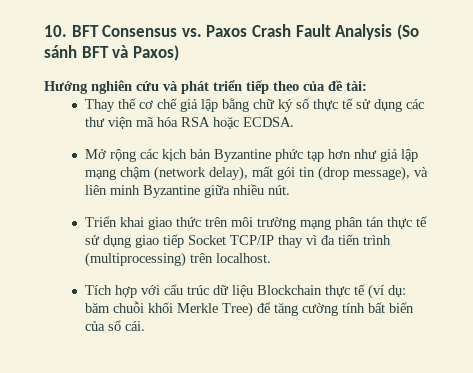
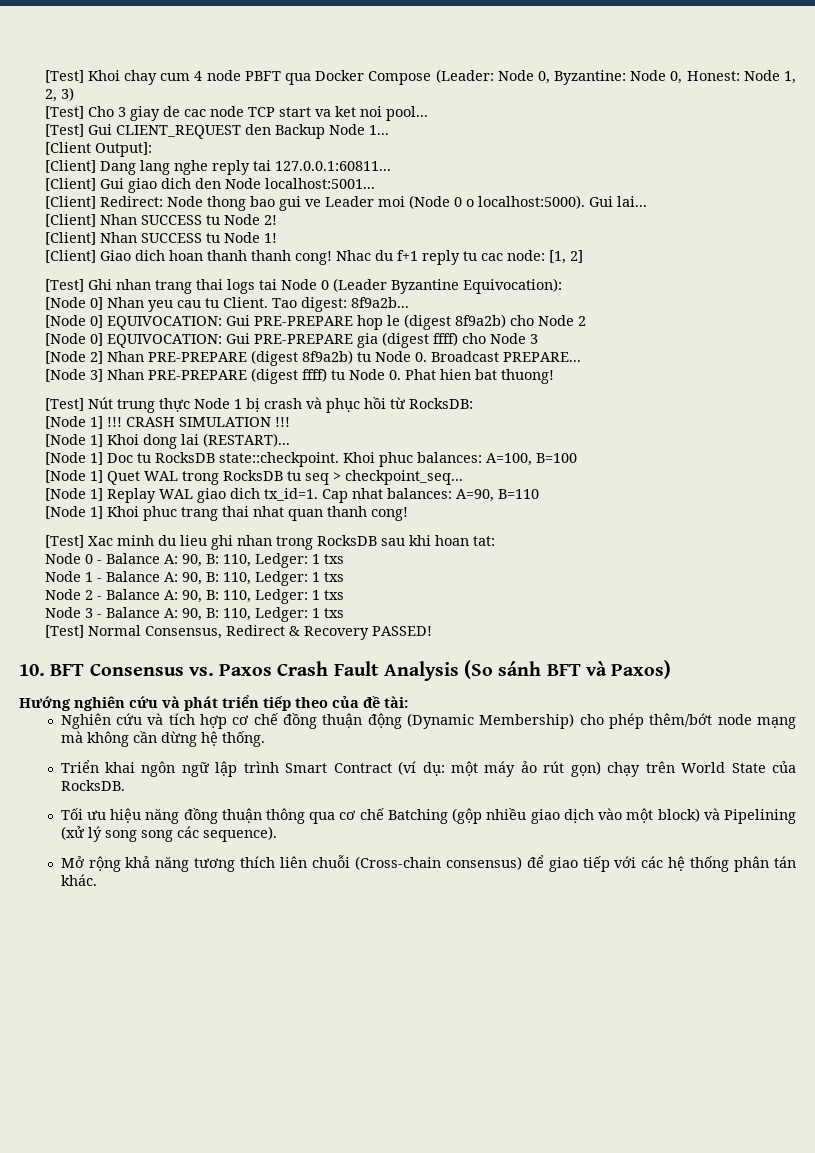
(44, 31) none -> [44,69,796,85] [44,87,74,102] [44,106,428,121] [44,124,389,139] [44,142,152,157] [44,160,391,175] [44,178,375,193] [44,195,647,211] [44,214,277,227] [44,232,277,245] [44,250,583,265] [44,278,562,294] [44,297,409,312] [44,314,586,330] [44,332,538,348] [44,350,581,366] [44,368,554,384] [44,397,473,413] [44,416,290,429] [44,433,290,449] [44,452,577,467] [44,470,463,485] [44,488,539,503] [44,506,408,521] [44,535,495,550] [44,553,344,568] [44,571,344,586] [44,589,344,604] [44,607,344,622] [44,625,432,640] [Test] Khoi chay cum 4 node PBFT qua Docker Compose (Leader: Node 0, Byzantine: Node 0, Honest: Node 1, 2, 3) // [Test] Cho 3 giay de cac node TCP start va ket noi pool... // [Test] Gui CLIENT_REQUEST den Backup Node 1... // [Client Output]: // [Client] Dang lang nghe reply tai 127.0.0.1:60811... // [Client] Gui giao dich den Node localhost:5001... // [Client] Redirect: Node thong bao gui ve Leader moi (Node 0 o localhost:5000). Gui lai... // [Client] Nhan SUCCESS tu Node 2! // [Client] Nhan SUCCESS tu Node 1! // [Client] Giao dich hoan thanh thanh cong! Nhac du f+1 reply tu cac node: [1, 2] // [Test] Ghi nhan trang thai logs tai Node 0 (Leader Byzantine Equivocation): // [Node 0] Nhan yeu cau tu Client. Tao digest: 8f9a2b... // [Node 0] EQUIVOCATION: Gui PRE-PREPARE hop le (digest 8f9a2b) cho Node 2 // [Node 0] EQUIVOCATION: Gui PRE-PREPARE gia (digest ffff) cho Node 3 // [Node 2] Nhan PRE-PREPARE (digest 8f9a2b) tu Node 0. Broadcast PREPARE... // [Node 3] Nhan PRE-PREPARE (digest ffff) tu Node 0. Phat hien bat thuong! // [Test] Nút trung thực Node 1 bị crash và phục hồi từ RocksDB: // [Node 1] !!! CRASH SIMULATION !!! // [Node 1] Khoi dong lai (RESTART)... // [Node 1] Doc tu RocksDB state::checkpoint. Khoi phuc balances: A=100, B=100 // [Node 1] Quet WAL trong RocksDB tu seq > checkpoint_seq... // [Node 1] Replay WAL giao dich tx_id=1. Cap nhat balances: A=90, B=110 // [Node 1] Khoi phuc trang thai nhat quan thanh cong! // [Test] Xac minh du lieu ghi nhan trong RocksDB sau khi hoan tat: // Node 0 - Balance A: 90, B: 110, Ledger: 1 txs // Node 1 - Balance A: 90, B: 110, Ledger: 1 txs // Node 2 - Balance A: 90, B: 110, Ledger: 1 txs // Node 3 - Balance A: 90, B: 110, Ledger: 1 txs // [Test] Normal Consensus, Redirect & Recovery PASSED! //
[84,98,424,112] [84,116,294,129] [84,149,418,162] [84,166,428,181] [84,184,290,198] [84,216,427,230] [84,234,391,248] [84,252,271,267] [84,284,406,299] [84,301,414,317] [84,320,145,331] Thay thế cơ chế giả lập bằng chữ ký số thực tế sử dụng các thư viện mã hóa RSA hoặc ECDSA. // Mở rộng các kịch bản Byzantine phức tạp hơn như giả lập mạng chậm (network delay), mất gói tin (drop message), và liên minh Byzantine giữa nhiều nút. // Triển khai giao thức trên môi trường mạng phân tán thực tế sử dụng giao tiếp Socket TCP/IP thay vì đa tiến trình (multiprocessing) trên localhost. // Tích hợp với cấu trúc dữ liệu Blockchain thực tế (ví dụ: băm chuỗi khối Merkle Tree) để tăng cường tính bất biến của sổ cái. -> [60,713,796,729] [60,731,265,747] [60,760,796,777] [60,780,125,791] [60,808,796,824] [60,826,277,842] [60,855,796,872] [60,874,97,886] Nghiên cứu và tích hợp cơ chế đồng thuận động (Dynamic Membership) cho phép thêm/bớt node mạng mà không cần dừng hệ thống. // Triển khai ngôn ngữ lập trình Smart Contract (ví dụ: một máy ảo rút gọn) chạy trên World State của RocksDB. // Tối ưu hiệu năng đồng thuận thông qua cơ chế Batching (gộp nhiều giao dịch vào một block) và Pipelining (xử lý song song các sequence). // Mở rộng khả năng tương thích liên chuỗi (Cross-chain consensus) để giao tiếp với các hệ thống phân tán khác.

